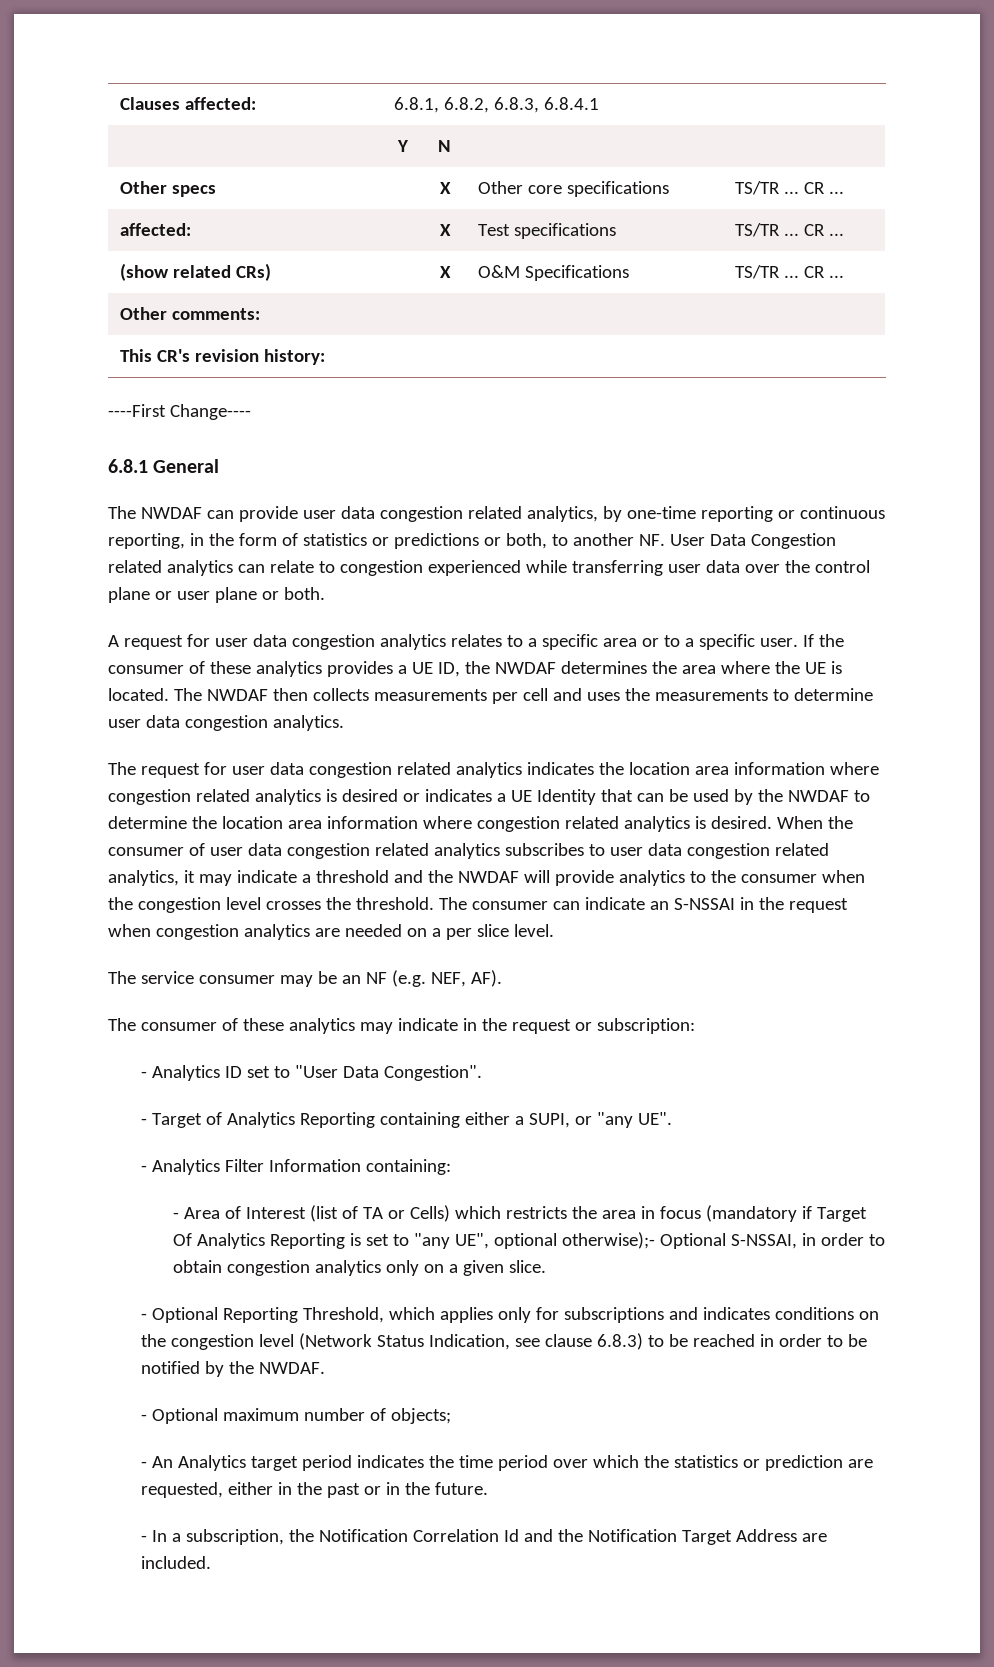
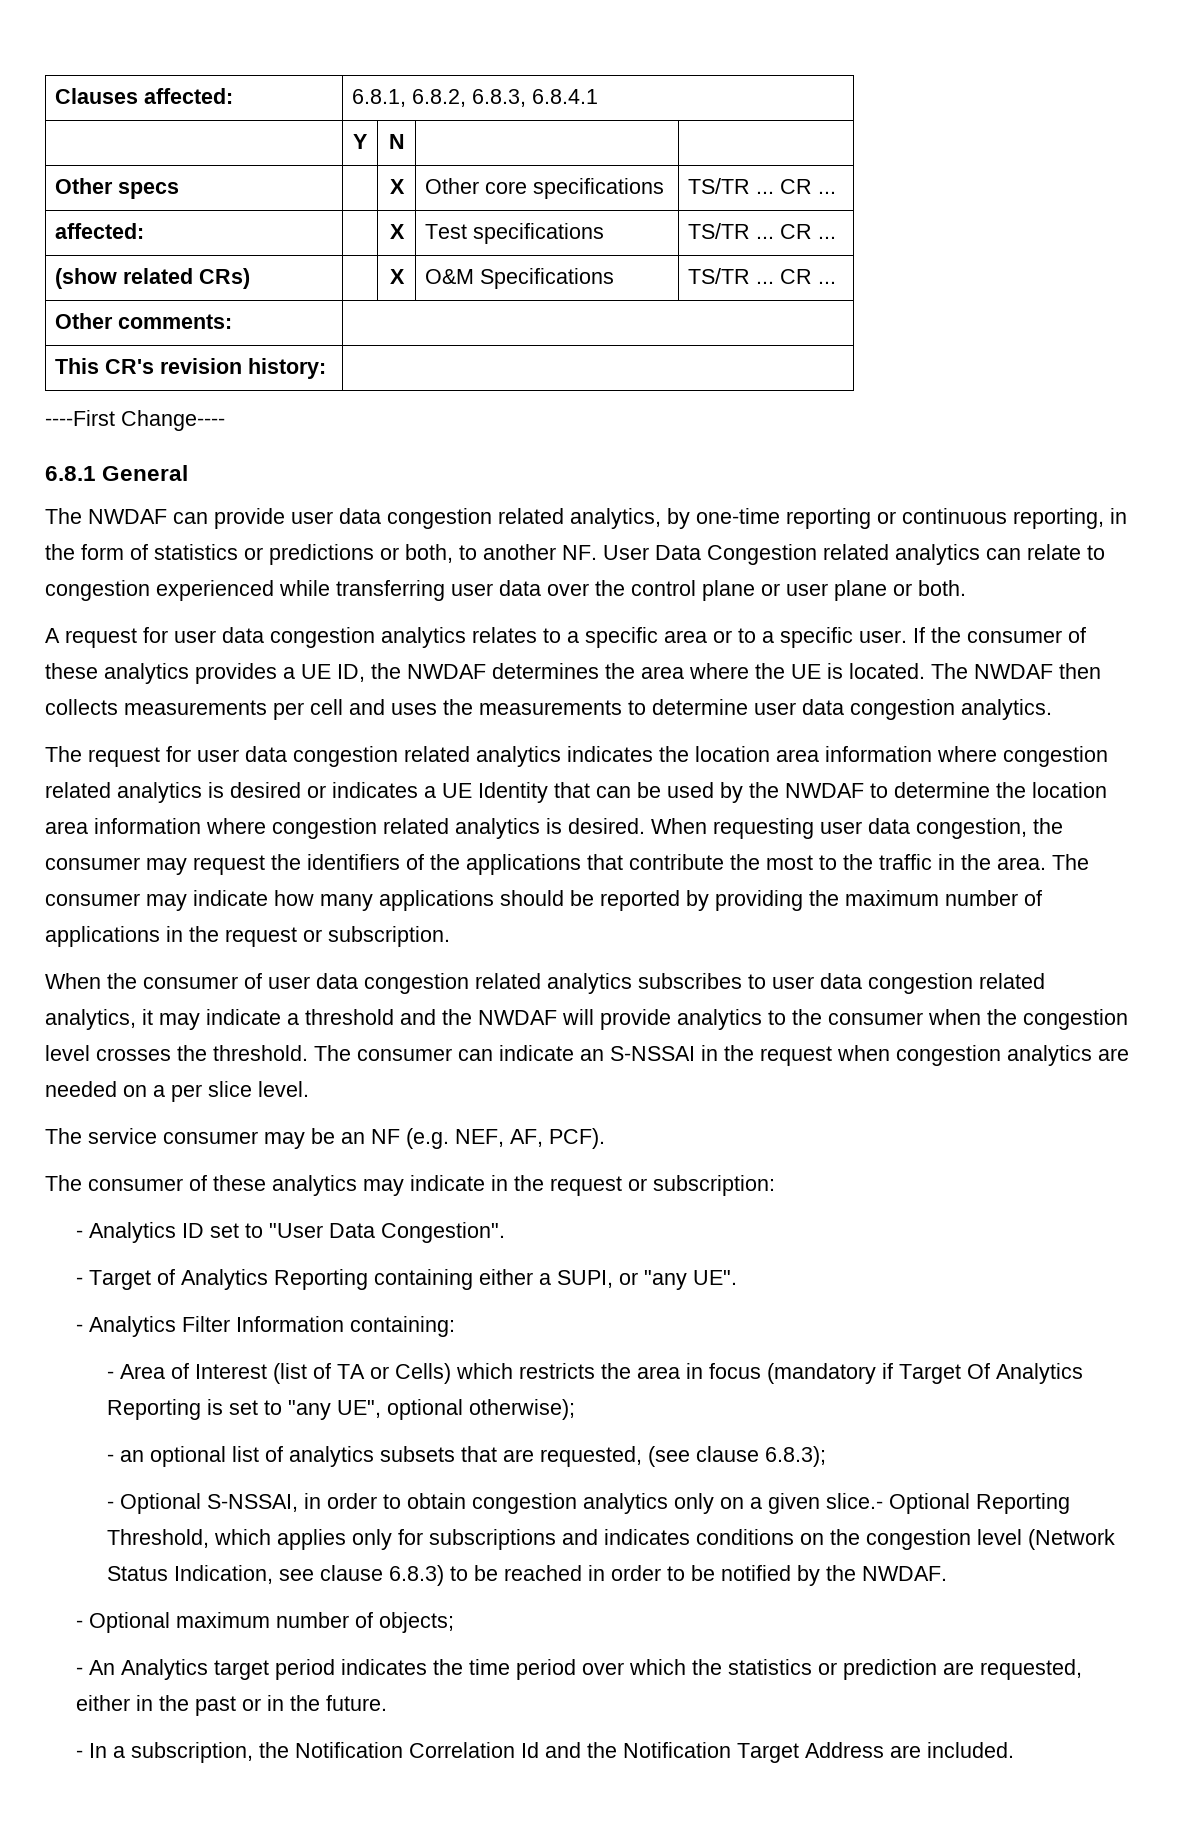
(823, 822) none -> [713,818,1063,839] [45,854,1089,875] [45,890,1042,911] [45,926,450,947] [45,973,101,989] requesting user data congestion, the consumer may request the identifiers of the applications that contribute the most to the traffic in the area. The consumer may indicate how many applications should be reported by providing the maximum number of applications in the request or subscription. // When
[470,970,502,987] AF). -> [510,1128,605,1149] AF, PCF).
[562,1232,656,1249] otherwise);- -> [468,1399,575,1420] [106,1446,826,1467] [106,1501,114,1509] otherwise); // - an optional list of analytics subsets that are requested, (see clause 6.8.3); // -
[509,1260,547,1273] [140,1313,147,1320] slice. // - -> [825,1493,883,1509] slice.-

